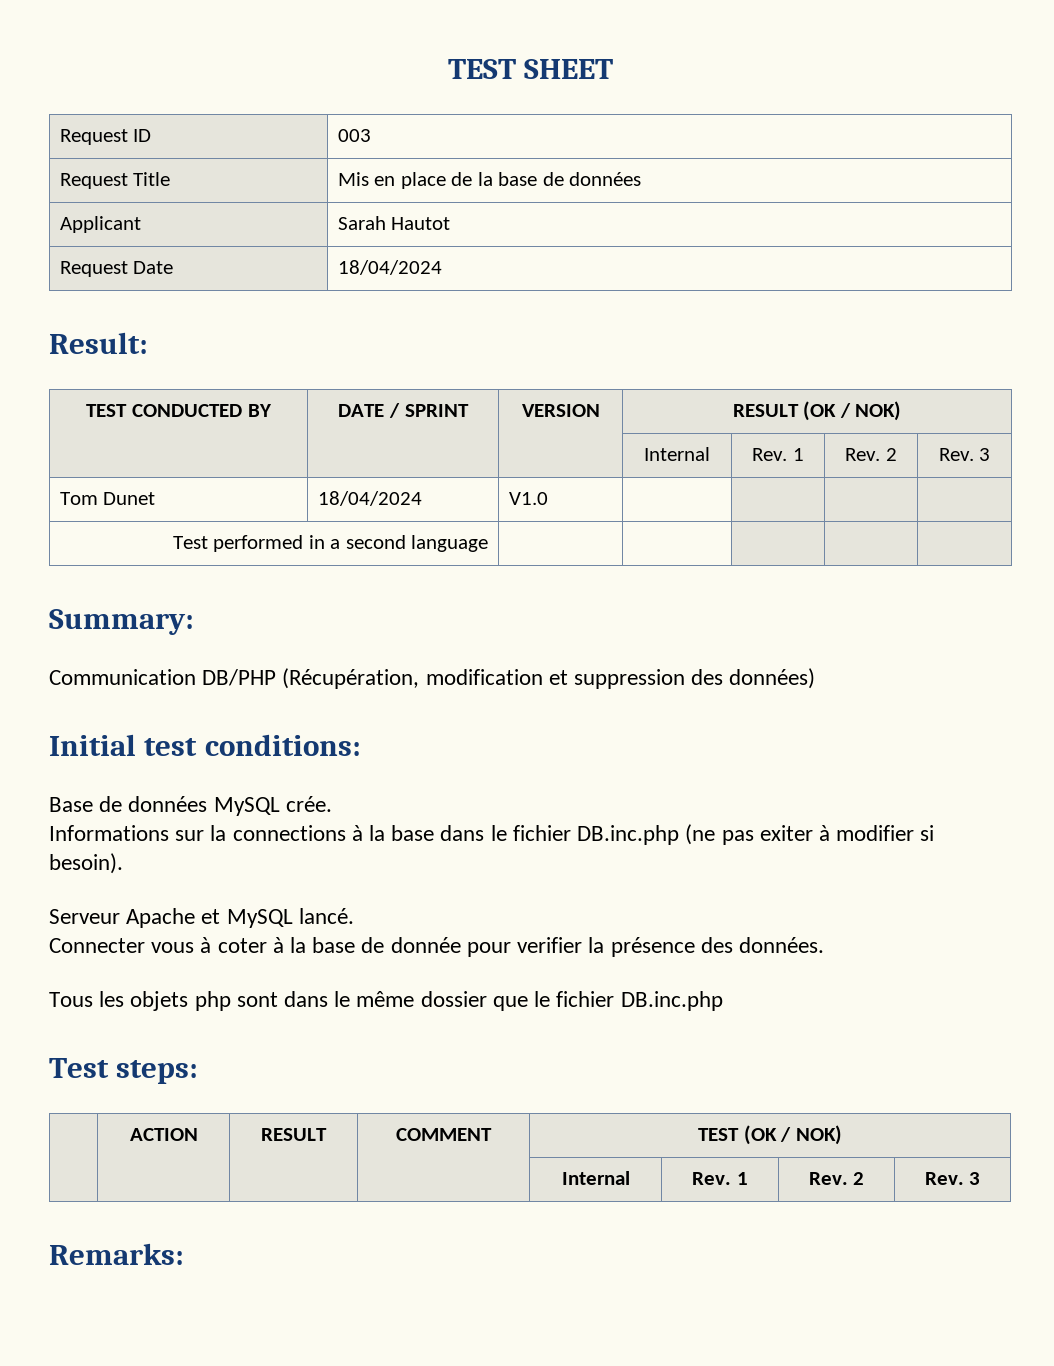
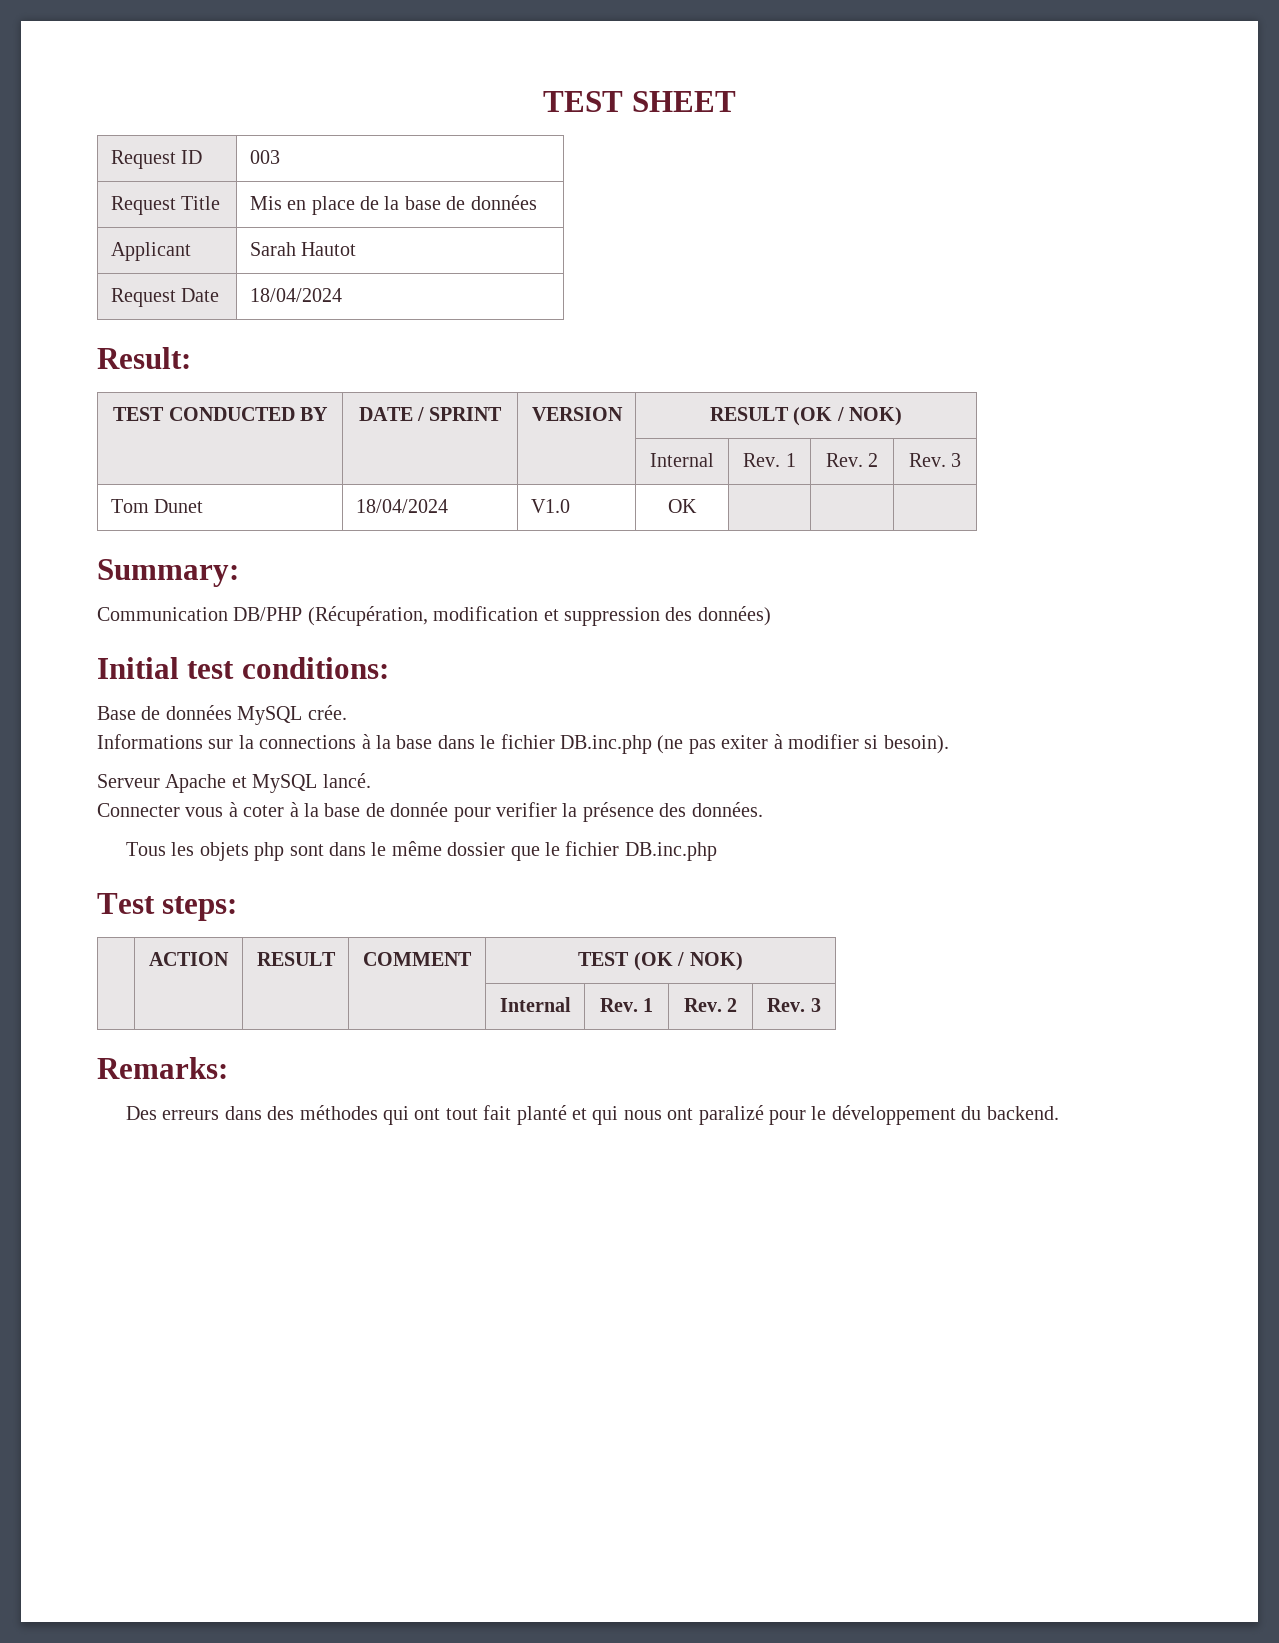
[172,535,489,552] | | | // Test performed in a second language | | -> [668,499,697,513] OK
(184, 1254) none -> [126,1105,1059,1125] // Des erreurs dans des méthodes qui ont tout fait planté et qui nous ont paralizé pour le développement du backend.

